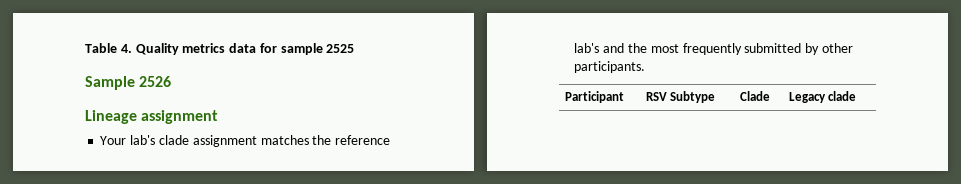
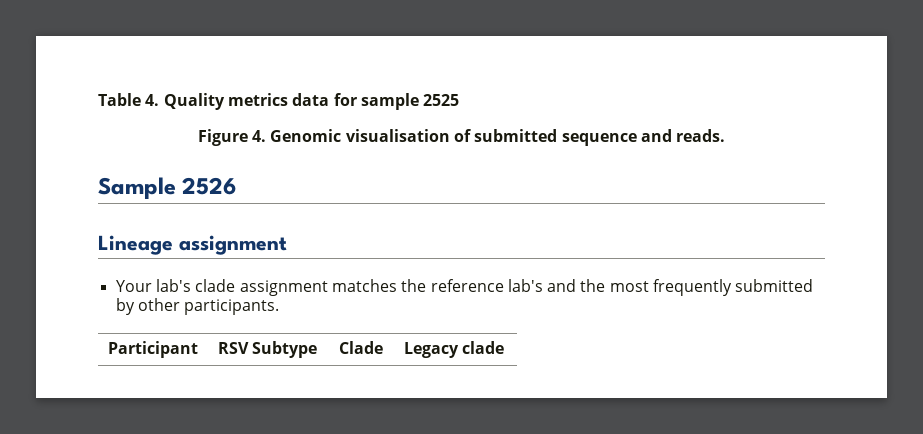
(355, 48) none -> [197,129,726,146] // Figure 4. Genomic visualisation of submitted sequence and reads.

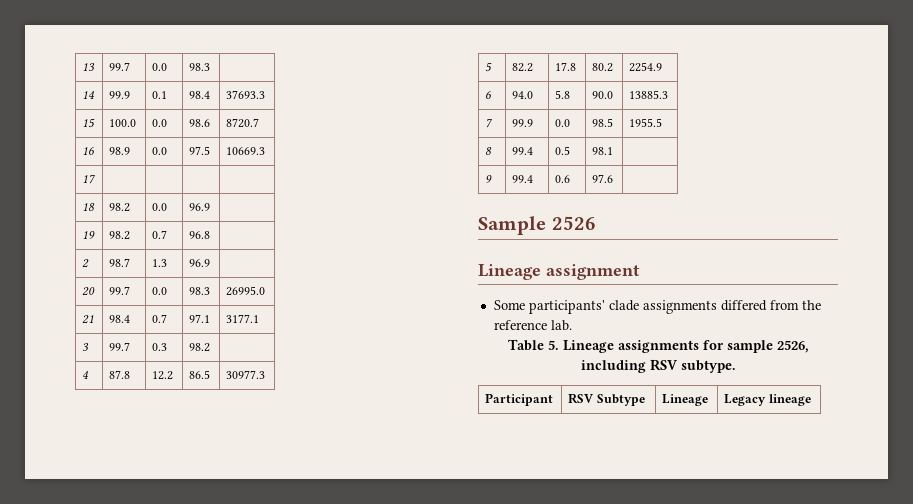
[98,93,460,110] [197,129,726,146] [98,177,237,199] [98,235,287,255] [115,279,814,296] [115,298,280,315] Table 4. Quality metrics data for sample 2525 // Figure 4. Genomic visualisation of submitted sequence and reads. // Sample 2526 // Lineage assignment // Your lab's clade assignment matches the reference lab's and the most frequently submitted by other participants. -> [82,63,96,71] [109,62,131,71] [152,63,168,71] [189,63,211,71] [82,90,96,99] [109,91,131,99] [152,91,168,99] [189,91,211,99] [226,90,266,99] [82,119,96,128] [109,119,137,127] [152,119,168,127] [189,119,211,127] [226,118,260,128] [82,146,96,155] [109,147,131,155] [152,147,168,155] [189,146,211,155] [226,147,266,155] [82,175,97,184] [82,203,96,211] [109,203,131,212] [152,203,168,211] [189,203,211,211] [82,231,96,239] [109,231,131,240] [152,230,168,239] [189,231,211,239] [82,259,90,268] [109,258,131,267] [152,259,168,267] [189,259,211,267] [82,287,96,296] [109,286,131,295] [152,287,168,295] [189,287,211,295] [226,286,266,296] [82,315,95,324] [109,315,131,323] [152,314,168,323] [189,314,211,323] [226,314,260,323] [82,343,90,351] [109,342,131,351] [152,343,168,351] [189,343,211,352] [82,370,90,379] [109,370,131,379] [152,371,174,380] [189,370,211,379] [226,370,266,379] [485,63,493,72] [512,63,534,72] [555,62,577,71] [592,63,614,72] [629,62,663,72] [485,90,493,99] [512,91,534,99] [555,90,571,99] [592,91,614,99] [629,90,669,99] [485,119,494,128] [512,119,534,127] [555,119,571,127] [592,118,614,127] [629,118,663,127] [485,147,493,155] [512,147,534,155] [555,146,571,155] [592,147,614,155] [485,175,493,183] [512,175,534,183] [555,175,571,183] [592,174,614,183] [478,216,596,235] [478,264,640,280] [493,300,821,314] [493,320,572,331] [507,339,809,353] [580,359,736,373] 13 | 99.7 | 0.0 | 98.3 | // 14 | 99.9 | 0.1 | 98.4 | 37693.3 // 15 | 100.0 | 0.0 | 98.6 | 8720.7 // 16 | 98.9 | 0.0 | 97.5 | 10669.3 // 17 | | | | // 18 | 98.2 | 0.0 | 96.9 | // 19 | 98.2 | 0.7 | 96.8 | // 2 | 98.7 | 1.3 | 96.9 | // 20 | 99.7 | 0.0 | 98.3 | 26995.0 // 21 | 98.4 | 0.7 | 97.1 | 3177.1 // 3 | 99.7 | 0.3 | 98.2 | // 4 | 87.8 | 12.2 | 86.5 | 30977.3 // 5 | 82.2 | 17.8 | 80.2 | 2254.9 // 6 | 94.0 | 5.8 | 90.0 | 13885.3 // 7 | 99.9 | 0.0 | 98.5 | 1955.5 // 8 | 99.4 | 0.5 | 98.1 | // 9 | 99.4 | 0.6 | 97.6 | // Sample 2526 // Lineage assignment // Some participants' clade assignments differed from the reference lab. // Table 5. Lineage assignments for sample 2526, including RSV subtype.
[338,341,383,354] Clade -> [662,394,709,406] Lineage
[462,341,505,354] clade -> [768,394,811,406] lineage

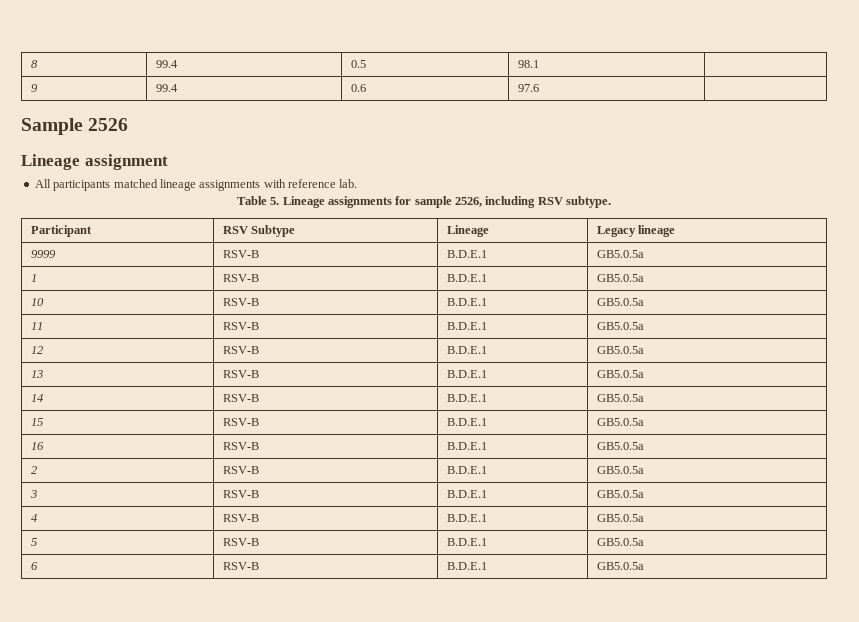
[82,63,96,71] [109,62,131,71] [152,63,168,71] [189,63,211,71] [82,90,96,99] [109,91,131,99] [152,91,168,99] [189,91,211,99] [226,90,266,99] [82,119,96,128] [109,119,137,127] [152,119,168,127] [189,119,211,127] [226,118,260,128] [82,146,96,155] [109,147,131,155] [152,147,168,155] [189,146,211,155] [226,147,266,155] [82,175,97,184] [82,203,96,211] [109,203,131,212] [152,203,168,211] [189,203,211,211] [82,231,96,239] [109,231,131,240] [152,230,168,239] [189,231,211,239] [82,259,90,268] [109,258,131,267] [152,259,168,267] [189,259,211,267] [82,287,96,296] [109,286,131,295] [152,287,168,295] [189,287,211,295] [226,286,266,296] [82,315,95,324] [109,315,131,323] [152,314,168,323] [189,314,211,323] [226,314,260,323] [82,343,90,351] [109,342,131,351] [152,343,168,351] [189,343,211,352] [82,370,90,379] [109,370,131,379] [152,371,174,380] [189,370,211,379] [226,370,266,379] [485,63,493,72] [512,63,534,72] [555,62,577,71] [592,63,614,72] [629,62,663,72] [485,90,493,99] [512,91,534,99] [555,90,571,99] [592,91,614,99] [629,90,669,99] [485,119,494,128] [512,119,534,127] [555,119,571,127] [592,118,614,127] [629,118,663,127] 13 | 99.7 | 0.0 | 98.3 | // 14 | 99.9 | 0.1 | 98.4 | 37693.3 // 15 | 100.0 | 0.0 | 98.6 | 8720.7 // 16 | 98.9 | 0.0 | 97.5 | 10669.3 // 17 | | | | // 18 | 98.2 | 0.0 | 96.9 | // 19 | 98.2 | 0.7 | 96.8 | // 2 | 98.7 | 1.3 | 96.9 | // 20 | 99.7 | 0.0 | 98.3 | 26995.0 // 21 | 98.4 | 0.7 | 97.1 | 3177.1 // 3 | 99.7 | 0.3 | 98.2 | // 4 | 87.8 | 12.2 | 86.5 | 30977.3 // 5 | 82.2 | 17.8 | 80.2 | 2254.9 // 6 | 94.0 | 5.8 | 90.0 | 13885.3 // 7 | 99.9 | 0.0 | 98.5 | 1955.5 // -> (30, 64) none
[493,300,821,314] Some participants' clade assignments differed from the -> [34,179,286,191] All participants matched lineage assignments with
(811, 400) none -> [30,250,56,258] [222,250,259,258] [446,250,487,258] [596,250,644,258] [30,274,37,282] [222,274,259,282] [446,274,487,282] [596,274,644,282] [30,298,44,306] [222,298,259,306] [446,298,487,306] [596,298,644,306] [30,322,43,330] [222,322,259,330] [446,322,487,330] [596,322,644,330] [30,346,43,354] [222,346,259,354] [446,346,487,354] [596,346,644,354] [30,370,43,378] [222,370,259,378] [446,370,487,378] [596,370,644,378] [30,394,43,402] [222,394,259,402] [446,394,487,402] [596,394,644,402] [30,418,43,426] [222,418,259,426] [446,418,487,426] [596,418,644,426] [30,442,44,450] [222,442,259,450] [446,442,487,450] [596,442,644,450] [30,466,37,474] [222,466,259,474] [446,466,487,474] [596,466,644,474] [29,490,37,498] [222,490,259,498] [446,490,487,498] [596,490,644,498] [30,514,37,522] [222,514,259,522] [446,514,487,522] [596,514,644,522] [30,538,37,546] [222,538,259,546] [446,538,487,546] [596,538,644,546] [30,562,38,570] [222,562,259,570] [446,562,487,570] [596,562,644,570] // 9999 | RSV-B | B.D.E.1 | GB5.0.5a // 1 | RSV-B | B.D.E.1 | GB5.0.5a // 10 | RSV-B | B.D.E.1 | GB5.0.5a // 11 | RSV-B | B.D.E.1 | GB5.0.5a // 12 | RSV-B | B.D.E.1 | GB5.0.5a // 13 | RSV-B | B.D.E.1 | GB5.0.5a // 14 | RSV-B | B.D.E.1 | GB5.0.5a // 15 | RSV-B | B.D.E.1 | GB5.0.5a // 16 | RSV-B | B.D.E.1 | GB5.0.5a // 2 | RSV-B | B.D.E.1 | GB5.0.5a // 3 | RSV-B | B.D.E.1 | GB5.0.5a // 4 | RSV-B | B.D.E.1 | GB5.0.5a // 5 | RSV-B | B.D.E.1 | GB5.0.5a // 6 | RSV-B | B.D.E.1 | GB5.0.5a

